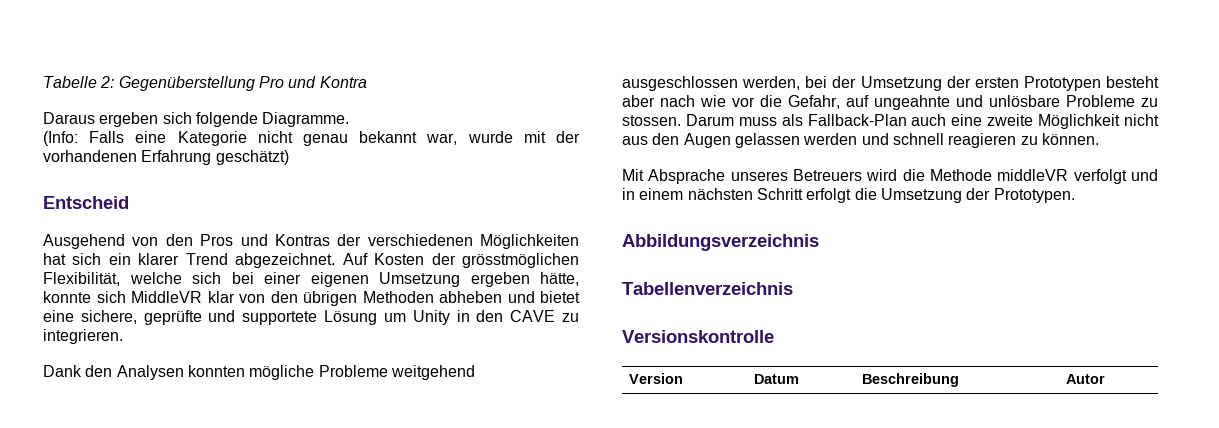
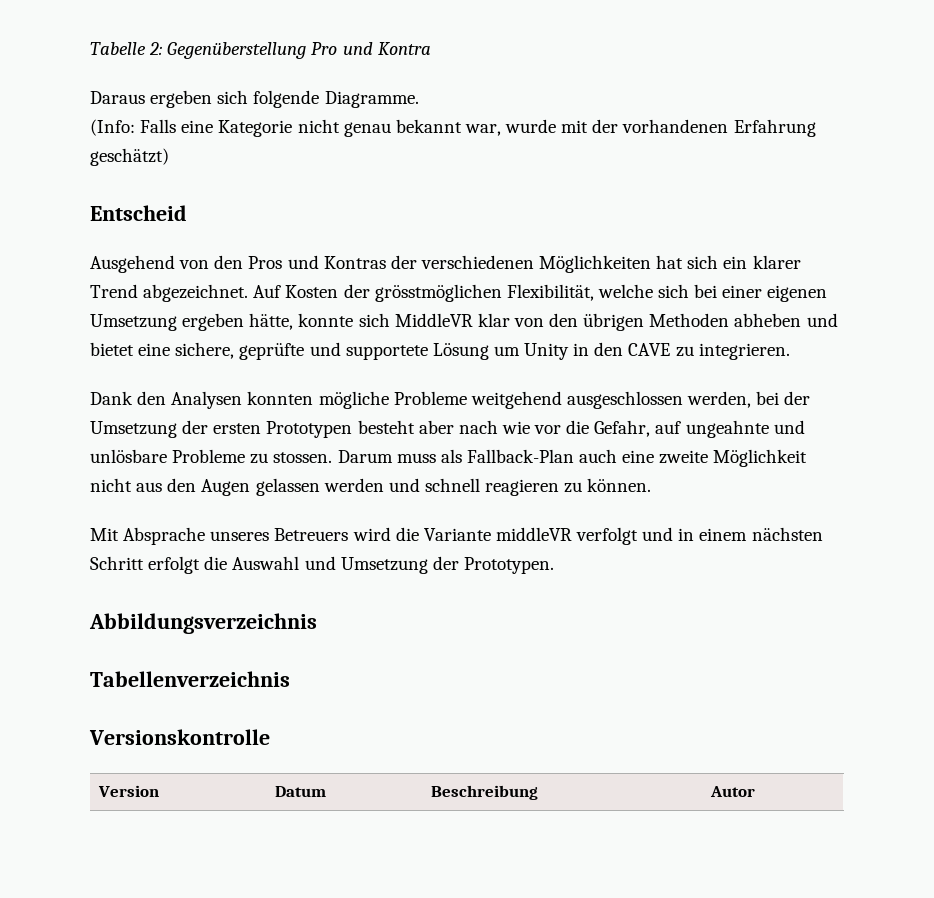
[930,169,992,181] Methode -> [423,528,491,541] Variante
(877, 194) none -> [232,556,336,570] Auswahl und

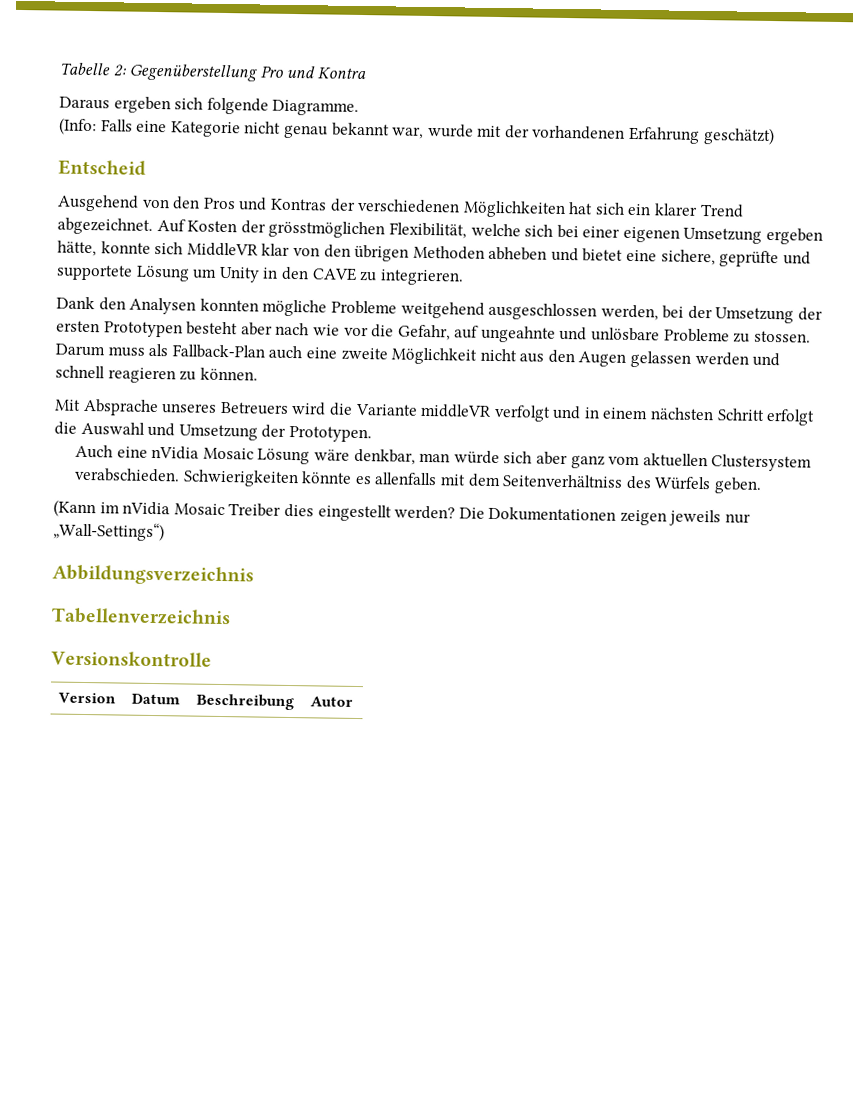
(554, 565) none -> [75,444,813,472] [74,467,762,494] [53,499,752,527] [53,521,165,542] // Auch eine nVidia Mosaic Lösung wäre denkbar, man würde sich aber ganz vom aktuellen Clustersystem verabschieden. Schwierigkeiten könnte es allenfalls mit dem Seitenverhältniss des Würfels geben. // (Kann im nVidia Mosaic Treiber dies eingestellt werden? Die Dokumentationen zeigen jeweils nur „Wall-Settings“)

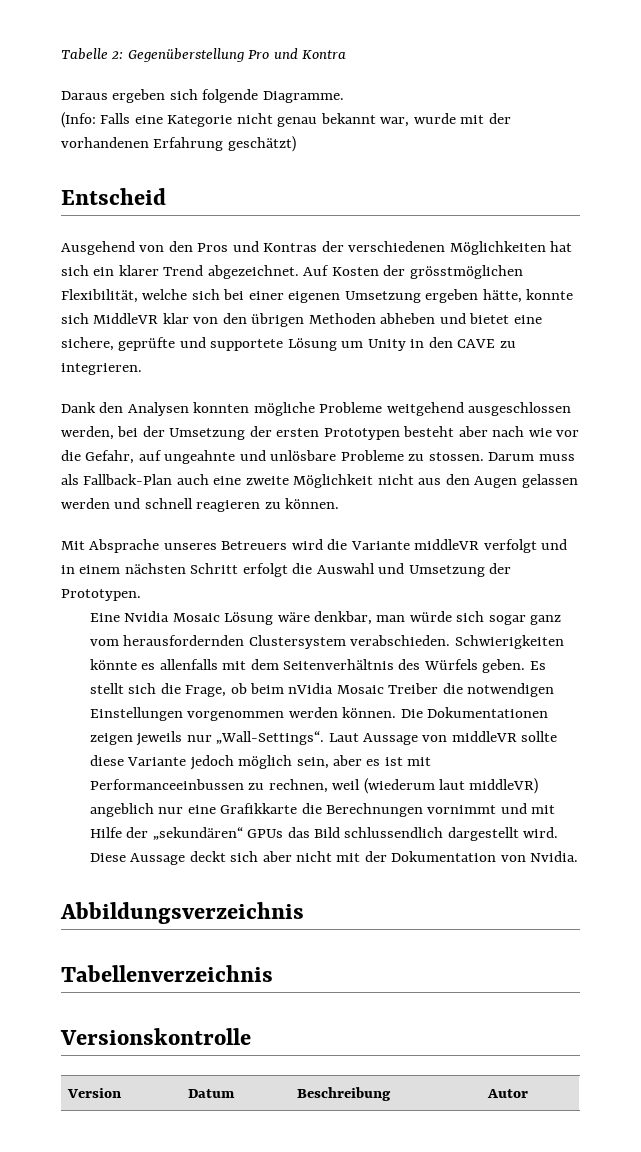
[75,444,200,460] Auch eine nVidia -> [89,611,170,622] Eine Nvidia
[535,451,568,466] aber -> [488,615,526,625] sogar
[642,453,708,468] aktuellen -> [123,635,245,646] herausfordernden
[502,474,624,488] Seitenverhältniss -> [282,659,394,670] Seitenverhältnis
[53,499,456,522] // (Kann im nVidia Mosaic Treiber dies eingestellt werden? -> [529,661,546,670] [89,683,555,697] [89,707,397,721] Es stellt sich die Frage, ob beim nVidia Mosaic Treiber die notwendigen Einstellungen vorgenommen werden können.
[53,521,165,542] „Wall-Settings“) -> [216,731,558,745] [89,755,432,770] [89,778,539,794] [89,803,556,817] [89,827,559,841] [89,851,579,865] „Wall-Settings“. Laut Aussage von middleVR sollte diese Variante jedoch möglich sein, aber es ist mit Performanceeinbussen zu rechnen, weil (wiederum laut middleVR) angeblich nur eine Grafikkarte die Berechnungen vornimmt und mit Hilfe der „sekundären“ GPUs das Bild schlussendlich dargestellt wird. Diese Aussage deckt sich aber nicht mit der Dokumentation von Nvidia.

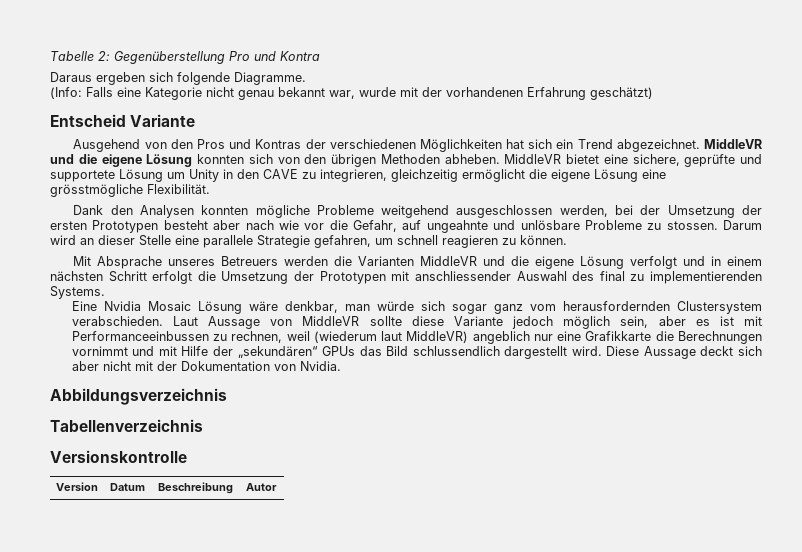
(166, 196) none -> [130,114,196,127] Variante
[118,265,159,276] klarer -> (574, 144) none
[303,265,523,279] [61,289,574,303] [61,313,189,324] Auf Kosten der grösstmöglichen Flexibilität, welche sich bei einer eigenen Umsetzung ergeben hätte, konnte sich MiddleVR klar -> [704,139,763,149] [50,154,273,167] MiddleVR und die eigene Lösung konnten sich
[380,313,466,324] abheben und -> [444,154,562,164] abheben. MiddleVR
[61,363,142,375] integrieren. -> [320,169,666,182] [50,184,210,197] integrieren, gleichzeitig ermöglicht die eigene Lösung eine grösstmögliche Flexibilität.
[538,454,575,461] [61,474,578,488] [61,498,141,509] muss als Fallback-Plan auch eine zweite Möglichkeit nicht aus den Augen gelassen werden und -> [50,235,393,248] wird an dieser Stelle eine parallele Strategie gefahren, um
[291,539,480,550] wird die Variante middleVR -> [284,256,625,269] werden die Varianten MiddleVR und die eigene Lösung
[316,563,512,577] [61,589,141,601] Auswahl und Umsetzung der Prototypen. -> [221,271,763,284] [50,286,105,299] Umsetzung der Prototypen mit anschliessender Auswahl des final zu implementierenden Systems.
[454,635,564,649] [89,659,546,673] [89,683,555,697] [89,707,548,721] [89,731,325,746] Schwierigkeiten könnte es allenfalls mit dem Seitenverhältnis des Würfels geben. Es stellt sich die Frage, ob beim nVidia Mosaic Treiber die notwendigen Einstellungen vorgenommen werden können. Die Dokumentationen zeigen jeweils nur „Wall-Settings“. -> (163, 321) none
[451,731,517,742] middleVR -> [302,316,360,326] MiddleVR
[469,778,539,794] middleVR) -> [406,331,469,343] MiddleVR)

